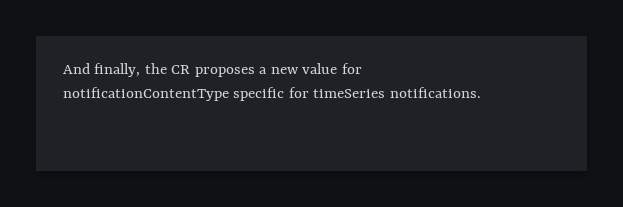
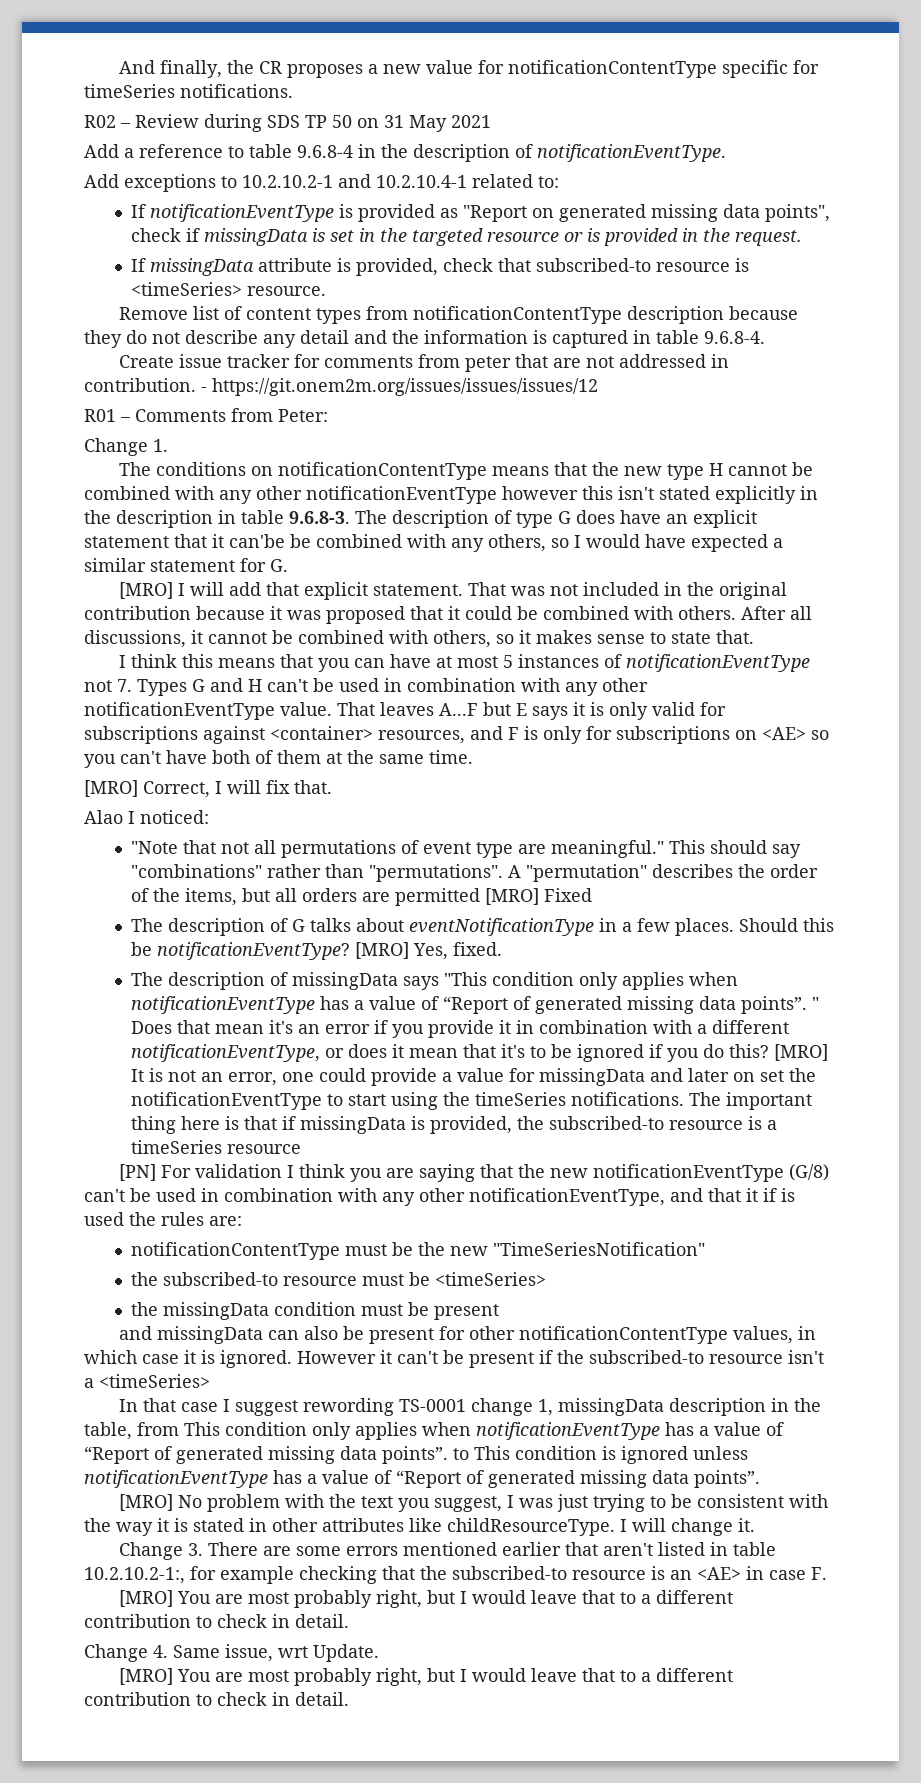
(481, 92) none -> [84,114,491,132] [84,144,726,162] [84,174,559,192] [130,204,830,222] [130,228,802,246] [130,258,749,276] [130,282,326,296] [119,306,799,324] [84,330,765,348] [119,354,730,372] [84,378,598,396] [84,408,328,422] [84,438,168,456] [119,462,814,480] [84,486,818,504] [84,510,757,528] [84,534,783,552] [84,558,288,572] [119,582,788,600] [84,606,812,624] [84,630,754,648] [119,654,811,672] [84,678,648,696] [84,702,726,720] [84,726,829,744] [84,750,473,768] [84,780,332,798] [84,810,209,824] [130,840,801,858] [130,864,818,882] [130,888,592,906] [130,918,834,936] [130,942,502,960] [130,972,738,990] [130,996,819,1014] [130,1020,789,1038] [130,1044,828,1062] [130,1068,816,1086] [130,1092,812,1110] [130,1116,777,1134] [130,1140,301,1154] [119,1164,830,1182] [84,1188,795,1206] [84,1212,242,1226] [130,1242,705,1260] [130,1272,546,1286] [130,1302,499,1320] [119,1326,817,1344] [84,1350,824,1368] [84,1374,210,1388] [119,1398,822,1416] [84,1422,784,1440] [84,1446,748,1464] [84,1470,760,1488] [119,1494,829,1512] [84,1518,755,1536] [119,1542,777,1560] [84,1566,827,1584] [119,1590,734,1608] [84,1614,349,1628] [84,1644,379,1662] [119,1668,734,1686] [84,1692,349,1706] // R02 – Review during SDS TP 50 on 31 May 2021 // Add a reference to table 9.6.8-4 in the description of notificationEventType. // Add exceptions to 10.2.10.2-1 and 10.2.10.4-1 related to: // If notificationEventType is provided as "Report on generated missing data points", check if missingData is set in the targeted resource or is provided in the request. // If missingData attribute is provided, check that subscribed-to resource is <timeSeries> resource. // Remove list of content types from notificationContentType description because they do not describe any detail and the information is captured in table 9.6.8-4. // Create issue tracker for comments from peter that are not addressed in contribution. - https://git.onem2m.org/issues/issues/issues/12 // R01 – Comments from Peter: // Change 1. // The conditions on notificationContentType means that the new type H cannot be combined with any other notificationEventType however this isn't stated explicitly in the description in table 9.6.8-3. The description of type G does have an explicit statement that it can'be be combined with any others, so I would have expected a similar statement for G. // [MRO] I will add that explicit statement. That was not included in the original contribution because it was proposed that it could be combined with others. After all discussions, it cannot be combined with others, so it makes sense to state that. // I think this means that you can have at most 5 instances of notificationEventType not 7. Types G and H can't be used in combination with any other notificationEventType value. That leaves A...F but E says it is only valid for subscriptions against <container> resources, and F is only for subscriptions on <AE> so you can't have both of them at the same time. // [MRO] Correct, I will fix that. // Alao I noticed: // "Note that not all permutations of event type are meaningful." This should say "combinations" rather than "permutations". A "permutation" describes the order of the items, but all orders are permitted [MRO] Fixed // The description of G talks about eventNotificationType in a few places. Should this be notificationEventType? [MRO] Yes, fixed. // The description of missingData says "This condition only applies when notificationEventType has a value of “Report of generated missing data points”. " Does that mean it's an error if you provide it in combination with a different notificationEventType, or does it mean that it's to be ignored if you do this? [MRO] It is not an error, one could provide a value for missingData and later on set the notificationEventType to start using the timeSeries notifications. The important thing here is that if missingData is provided, the subscribed-to resource is a timeSeries resource // [PN] For validation I think you are saying that the new notificationEventType (G/8) can't be used in combination with any other notificationEventType, and that it if is used the rules are: // notificationContentType must be the new "TimeSeriesNotification" // the subscribed-to resource must be <timeSeries> // the missingData condition must be present // and missingData can also be present for other notificationContentType values, in which case it is ignored. However it can't be present if the subscribed-to resource isn't a <timeSeries> // In that case I suggest rewording TS-0001 change 1, missingData description in the table, from This condition only applies when notificationEventType has a value of “Report of generated missing data points”. to This condition is ignored unless notificationEventType has a value of “Report of generated missing data points”. // [MRO] No problem with the text you suggest, I was just trying to be consistent with the way it is stated in other attributes like childResourceType. I will change it. // Change 3. There are some errors mentioned earlier that aren't listed in table 10.2.10.2-1:, for example checking that the subscribed-to resource is an <AE> in case F. // [MRO] You are most probably right, but I would leave that to a different contribution to check in detail. // Change 4. Same issue, wrt Update. // [MRO] You are most probably right, but I would leave that to a different contribution to check in detail.

